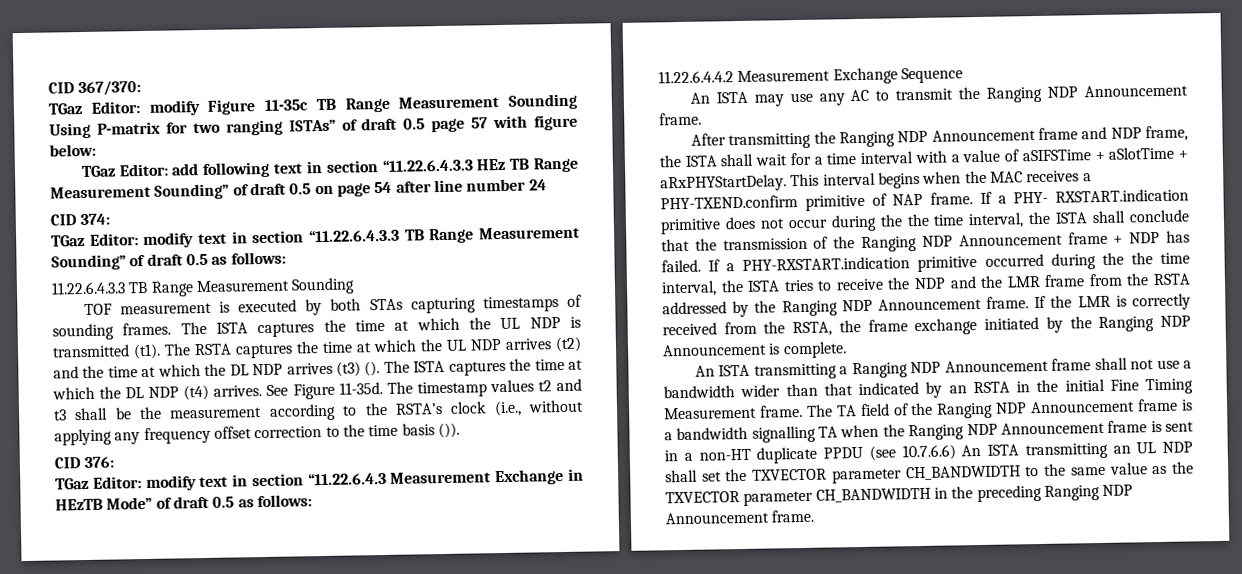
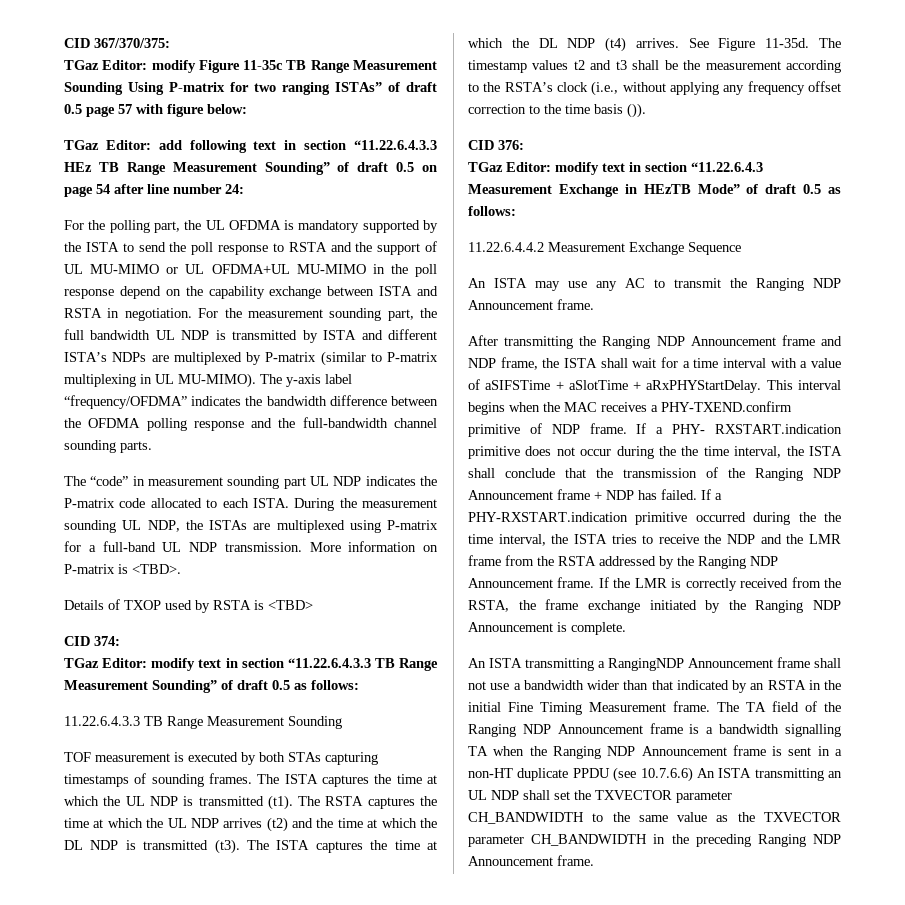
[48,80,142,97] CID 367/370: -> [64,38,170,48] CID 367/370/375:
[528,179,547,191] 24 -> [225,184,244,194] [64,220,439,233] [64,241,437,255] [64,264,437,277] [64,286,438,299] [64,308,437,321] [64,329,438,343] [64,351,438,366] [64,373,352,388] [64,395,438,409] [64,417,437,431] [64,440,152,453] [64,476,437,489] [64,498,437,511] [64,520,438,533] [64,541,438,552] [64,564,181,574] [64,599,313,613] 24: // For the polling part, the UL OFDMA is mandatory supported by the ISTA to send the poll response to RSTA and the support of UL MU-MIMO or UL OFDMA+UL MU-MIMO in the poll response depend on the capability exchange between ISTA and RSTA in negotiation. For the measurement sounding part, the full bandwidth UL NDP is transmitted by ISTA and different ISTA’s NDPs are multiplexed by P-matrix (similar to P-matrix multiplexing in UL MU-MIMO). The y-axis label “frequency/OFDMA” indicates the bandwidth difference between the OFDMA polling response and the full-bandwidth channel sounding parts. // The “code” in measurement sounding part UL NDP indicates the P-matrix code allocated to each ISTA. During the measurement sounding UL NDP, the ISTAs are multiplexed using P-matrix for a full-band UL NDP transmission. More information on P-matrix is <TBD>. // Details of TXOP used by RSTA is <TBD>
[286,361,381,377] arrives (t3) (). -> [125,839,240,854] is transmitted (t3).
[892,193,924,206] NAP -> [551,424,580,434] NDP
[851,361,942,379] Ranging NDP -> [608,658,684,671] RangingNDP

